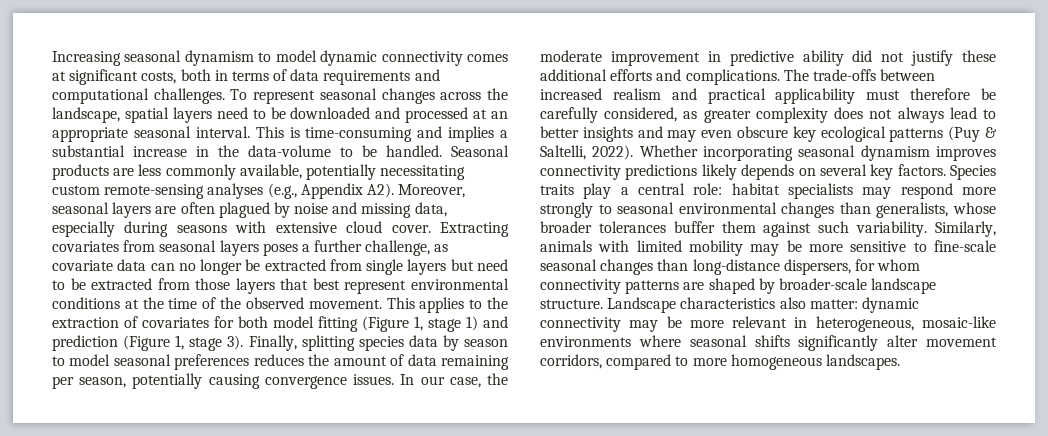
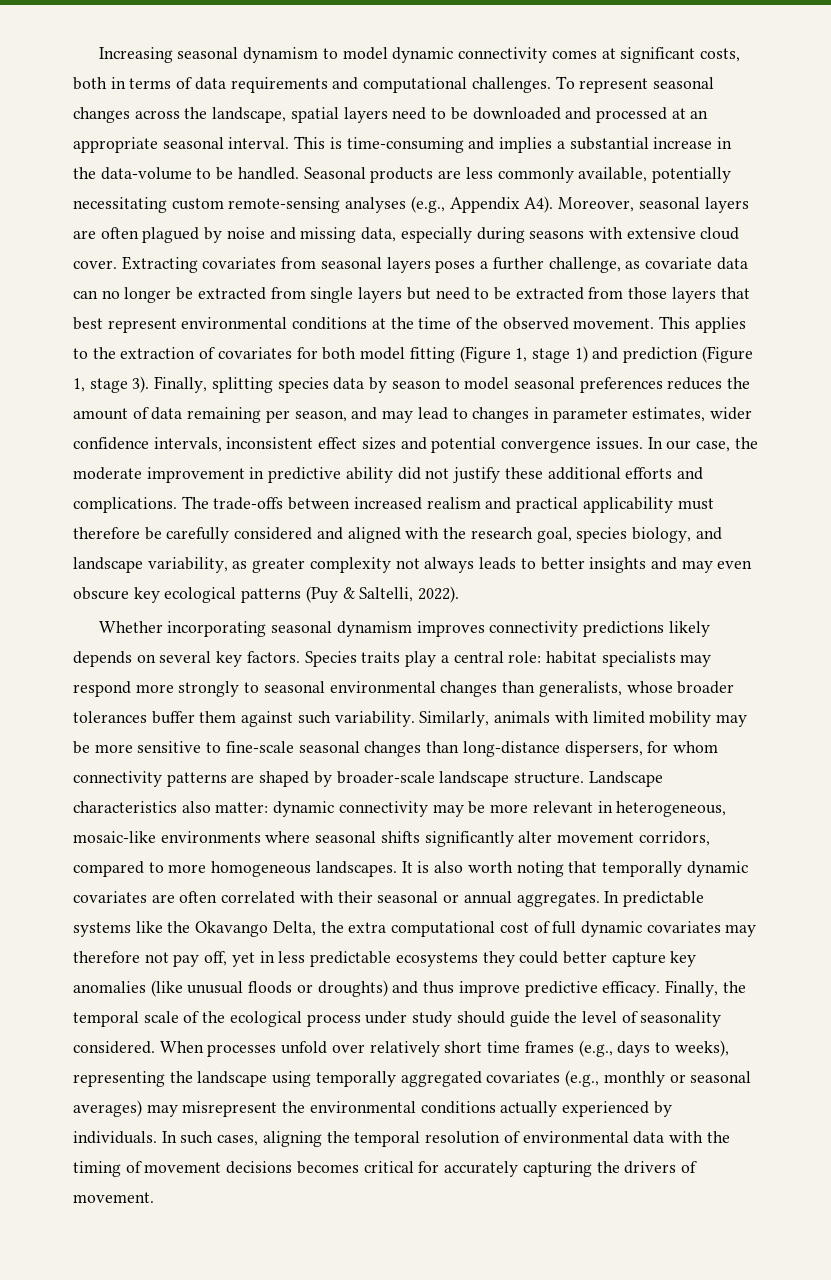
[366,183,394,198] A2). -> [524,196,554,213] A4).
[132,373,260,389] potentially causing -> [351,407,753,423] [73,437,497,453] and may lead to changes in parameter estimates, wider confidence intervals, inconsistent effect sizes and potential
[604,107,678,122] considered, -> [234,527,722,543] [73,557,228,573] considered and aligned with the research goal, species biology, and landscape variability,
[834,107,864,119] does -> (391, 565) none
[949,107,977,119] lead -> [479,557,517,570] leads
(634, 152) none -> (460, 594) //
(900, 362) none -> [401,861,748,877] [73,891,704,907] [73,921,757,937] [73,951,697,967] [73,980,746,997] [73,1011,722,1027] [73,1040,729,1057] [73,1070,752,1087] [73,1100,672,1117] [73,1131,730,1147] [73,1161,697,1177] [73,1192,154,1203] It is also worth noting that temporally dynamic covariates are often correlated with their seasonal or annual aggregates. In predictable systems like the Okavango Delta, the extra computational cost of full dynamic covariates may therefore not pay off, yet in less predictable ecosystems they could better capture key anomalies (like unusual floods or droughts) and thus improve predictive efficacy. Finally, the temporal scale of the ecological process under study should guide the level of seasonality considered. When processes unfold over relatively short time frames (e.g., days to weeks), representing the landscape using temporally aggregated covariates (e.g., monthly or seasonal averages) may misrepresent the environmental conditions actually experienced by individuals. In such cases, aligning the temporal resolution of environmental data with the timing of movement decisions becomes critical for accurately capturing the drivers of movement.

